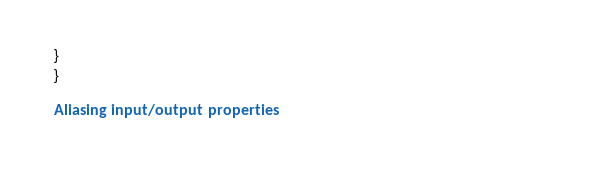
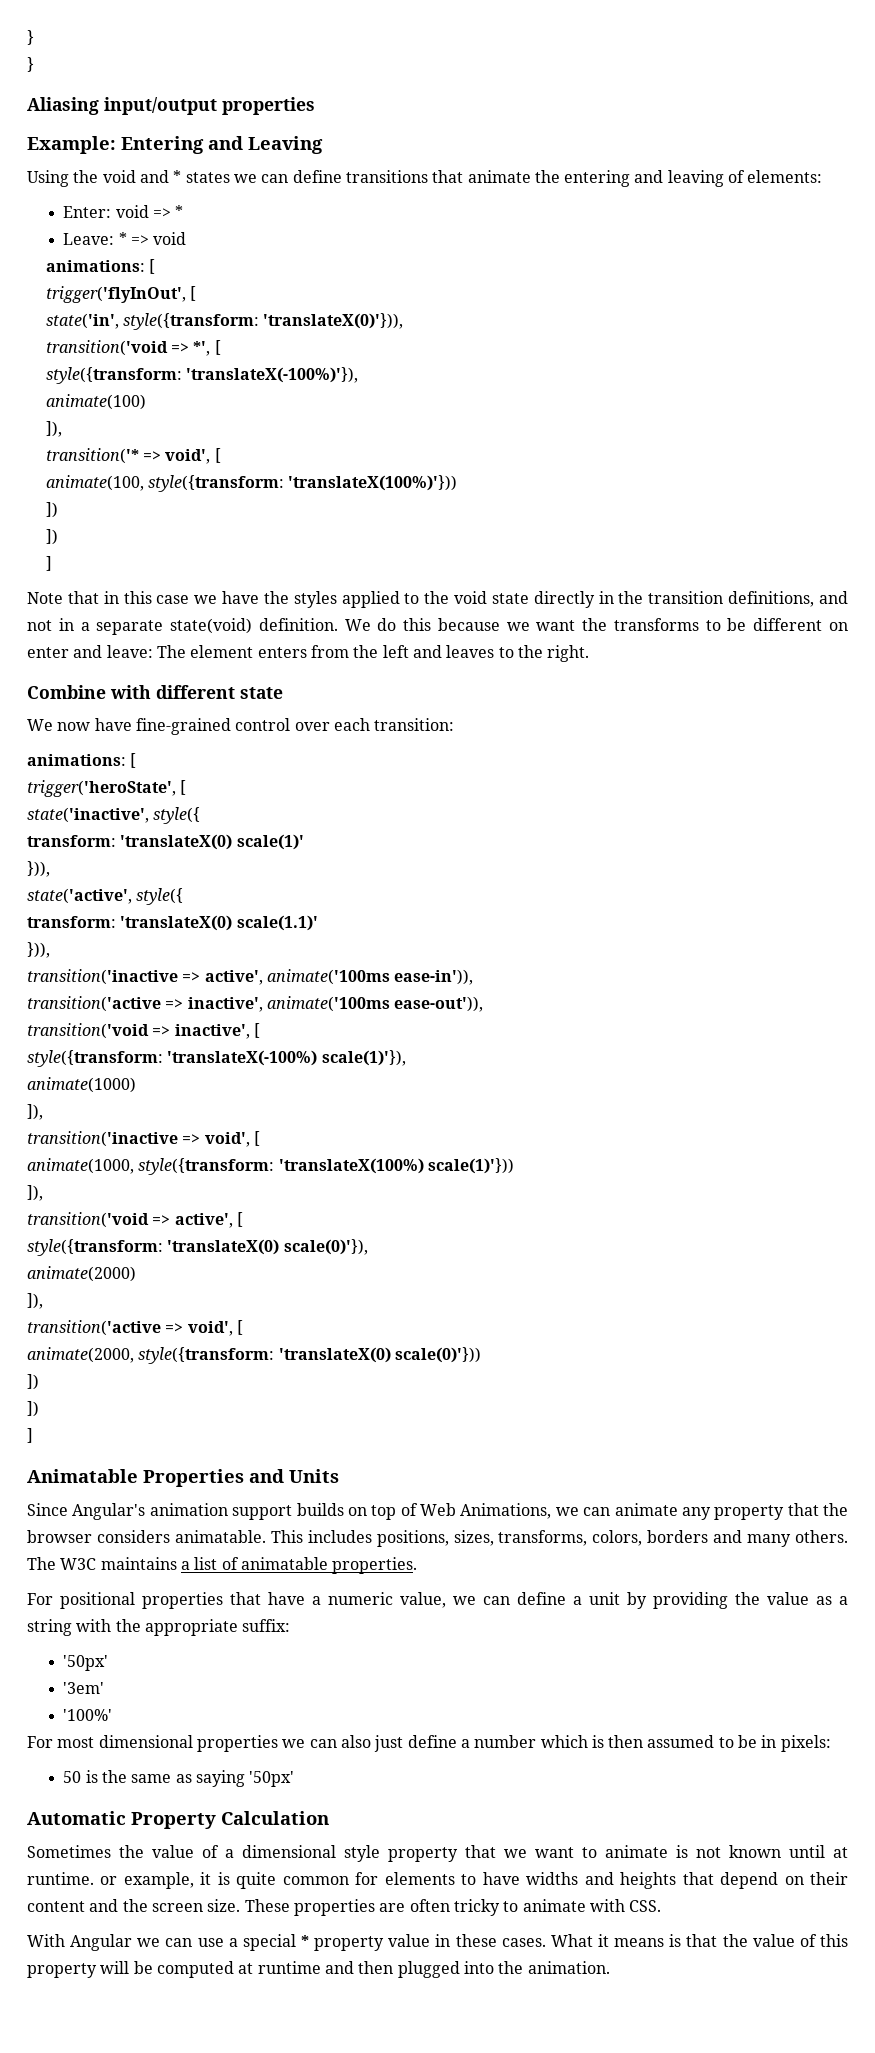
(279, 111) none -> [27,136,323,154] [27,170,823,187] [63,205,184,218] [63,232,187,245] [45,259,156,274] [45,286,197,303] [45,313,404,330] [45,340,221,356] [45,367,359,384] [45,394,146,410] [45,421,62,437] [45,448,221,464] [45,475,458,492] [45,502,58,518] [45,529,58,545] [45,556,52,571] [27,591,849,608] [27,618,848,635] [27,645,590,662] [27,685,283,699] [27,718,455,735] [27,753,137,768] [27,780,187,797] [27,807,201,824] [27,834,304,850] [27,861,50,877] [27,888,184,905] [27,915,318,931] [27,942,50,958] [27,969,474,985] [27,996,484,1012] [27,1023,260,1039] [27,1050,406,1067] [27,1077,136,1093] [27,1104,43,1120] [27,1131,260,1147] [27,1158,514,1175] [27,1185,43,1201] [27,1212,243,1228] [27,1239,368,1256] [27,1266,136,1282] [27,1293,43,1309] [27,1320,243,1336] [27,1347,481,1364] [27,1374,39,1390] [27,1401,39,1417] [27,1428,33,1443] [27,1469,339,1487] [27,1503,848,1520] [27,1530,848,1547] [27,1557,418,1574] [27,1592,848,1609] [27,1619,291,1636] [63,1655,109,1671] [63,1682,105,1694] [63,1709,113,1721] [27,1735,831,1752] [63,1770,295,1787] [27,1811,329,1829] [27,1845,848,1862] [27,1872,849,1889] [27,1899,662,1916] [27,1934,848,1951] [27,1961,610,1978] // Example: Entering and Leaving // Using the void and * states we can define transitions that animate the entering and leaving of elements: // Enter: void => * // Leave: * => void // animations: [ // trigger('flyInOut', [ // state('in', style({transform: 'translateX(0)'})), // transition('void => *', [ // style({transform: 'translateX(-100%)'}), // animate(100) // ]), // transition('* => void', [ // animate(100, style({transform: 'translateX(100%)'})) // ]) // ]) // ] // Note that in this case we have the styles applied to the void state directly in the transition definitions, and not in a separate state(void) definition. We do this because we want the transforms to be different on enter and leave: The element enters from the left and leaves to the right. // Combine with different state // We now have fine-grained control over each transition: // animations: [ // trigger('heroState', [ // state('inactive', style({ // transform: 'translateX(0) scale(1)' // })), // state('active', style({ // transform: 'translateX(0) scale(1.1)' // })), // transition('inactive => active', animate('100ms ease-in')), // transition('active => inactive', animate('100ms ease-out')), // transition('void => inactive', [ // style({transform: 'translateX(-100%) scale(1)'}), // animate(1000) // ]), // transition('inactive => void', [ // animate(1000, style({transform: 'translateX(100%) scale(1)'})) // ]), // transition('void => active', [ // style({transform: 'translateX(0) scale(0)'}), // animate(2000) // ]), // transition('active => void', [ // animate(2000, style({transform: 'translateX(0) scale(0)'})) // ]) // ]) // ] // Animatable Properties and Units // Since Angular's animation support builds on top of Web Animations, we can animate any property that the browser considers animatable. This includes positions, sizes, transforms, colors, borders and many others. The W3C maintains a list of animatable properties. // For positional properties that have a numeric value, we can define a unit by providing the value as a string with the appropriate suffix: // '50px' // '3em' // '100%' // For most dimensional properties we can also just define a number which is then assumed to be in pixels: // 50 is the same as saying '50px' // Automatic Property Calculation // Sometimes the value of a dimensional style property that we want to animate is not known until at runtime. or example, it is quite common for elements to have widths and heights that depend on their content and the screen size. These properties are often tricky to animate with CSS. // With Angular we can use a special * property value in these cases. What it means is that the value of this property will be computed at runtime and then plugged into the animation.

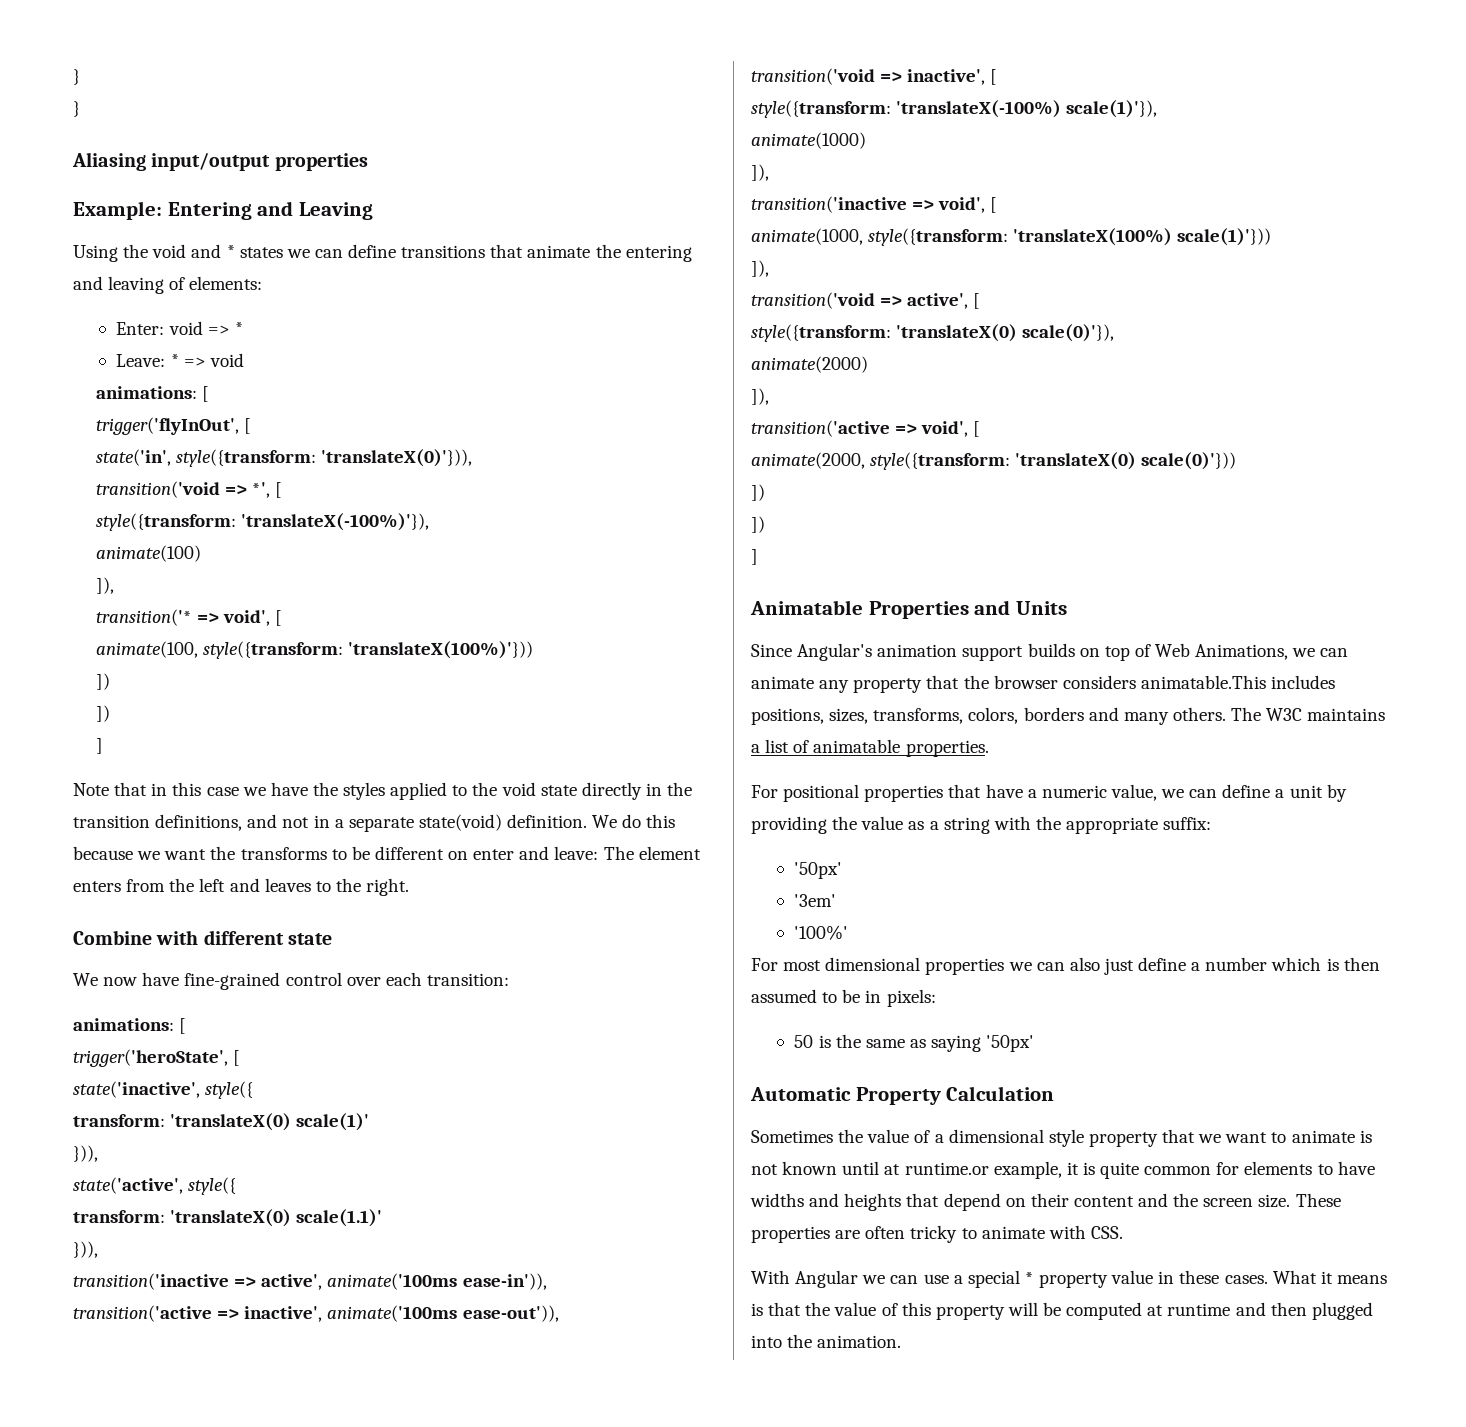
[174,1530,303,1543] animatable. This -> [1140,675,1266,689] animatable.This
[27,1872,118,1885] runtime. or -> [904,1162,989,1175] runtime.or

